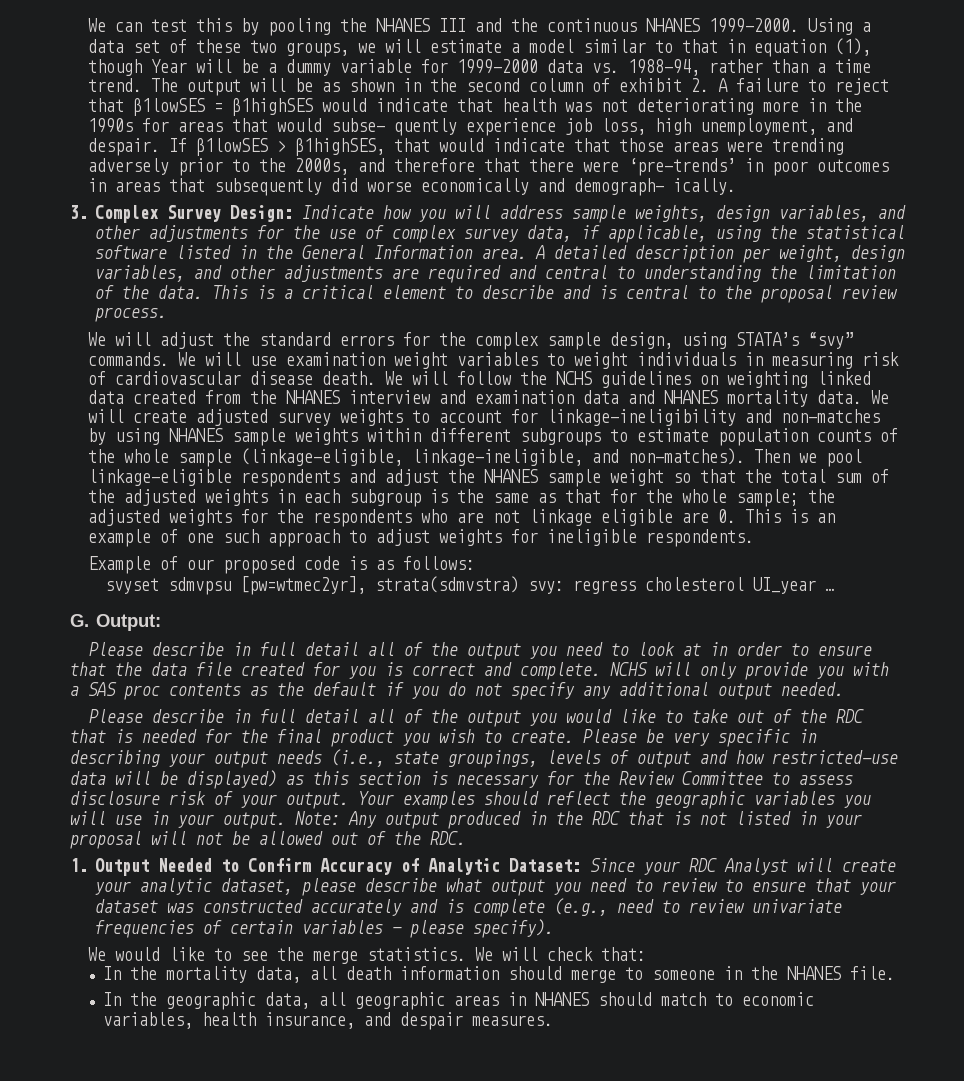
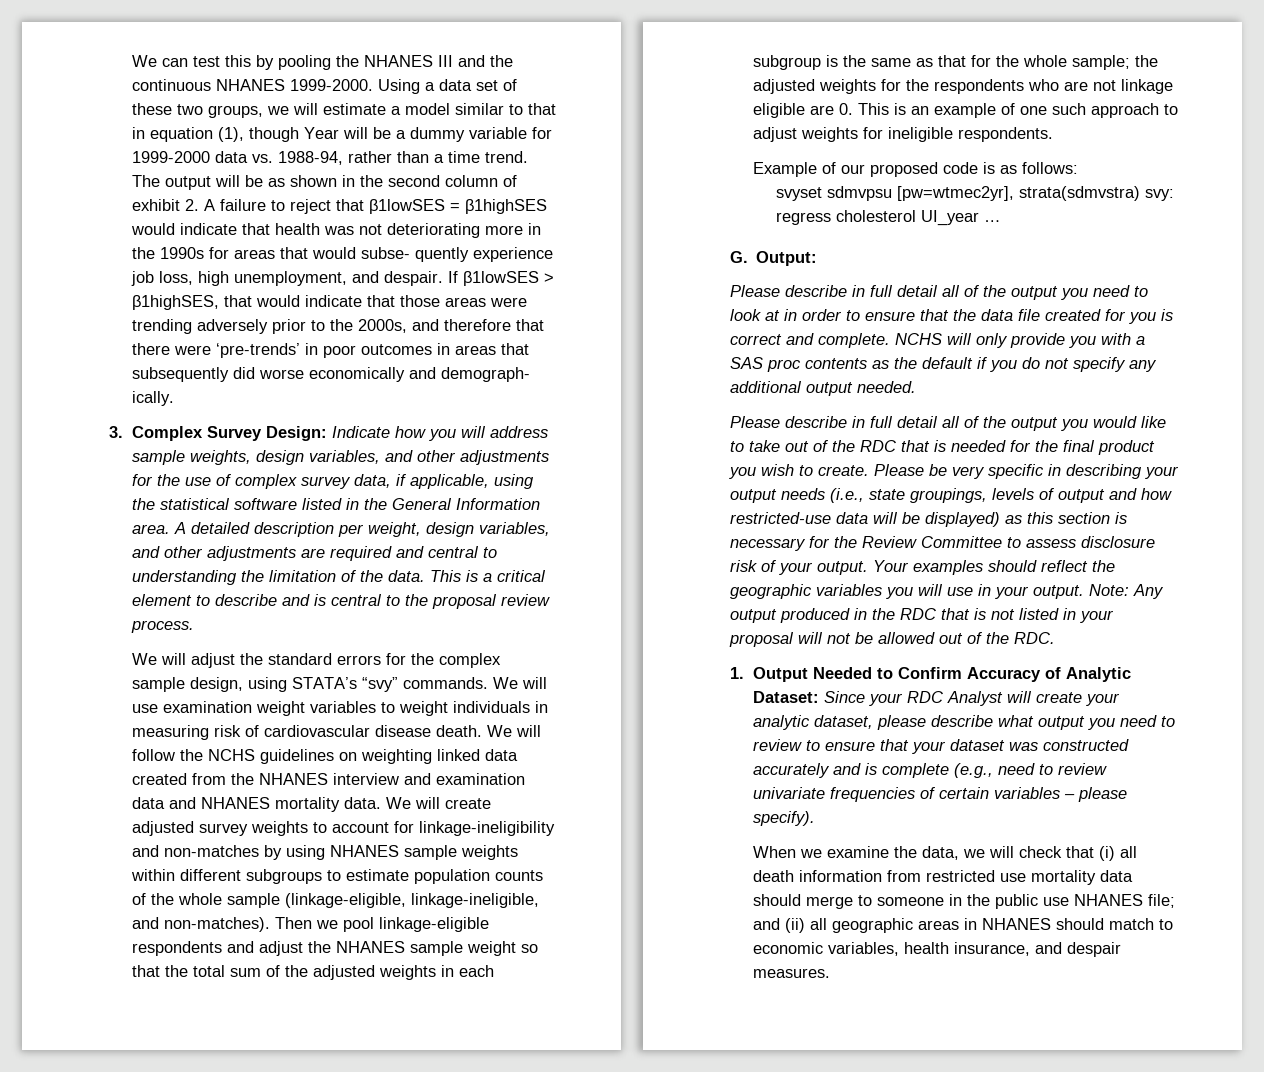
[87,947,646,964] [102,966,499,983] We would like to see the merge statistics. We will check that: // In the mortality data, all death information -> [752,846,1137,861] [752,870,1133,885] When we examine the data, we will check that (i) all death information from restricted use mortality data
[786,966,895,980] [102,992,310,1010] NHANES file. // In the geographic data, -> [994,894,1175,909] [752,918,805,933] public use NHANES file; and (ii)

